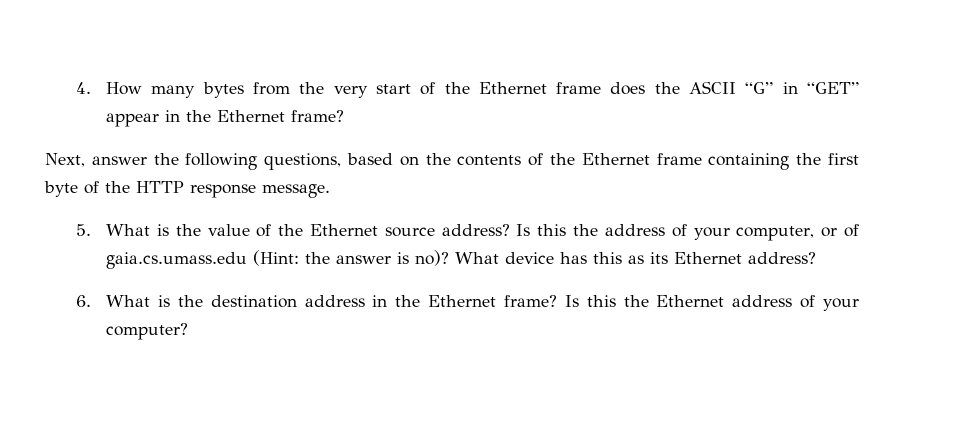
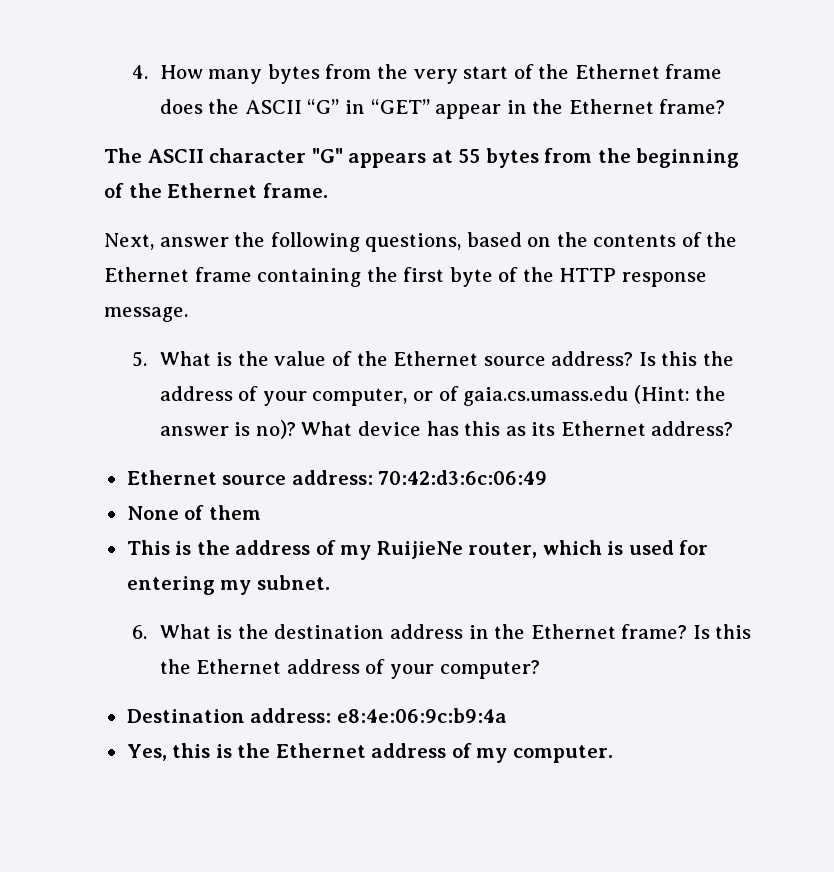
(345, 116) none -> [104,148,740,168] [104,183,328,198] // The ASCII character "G" appears at 55 bytes from the beginning of the Ethernet frame.
(817, 258) none -> [126,470,548,485] [126,505,261,520] [126,540,709,560] [126,575,330,595] // Ethernet source address: 70:42:d3:6c:06:49 // None of them // This is the address of my RuijieNe router, which is used for entering my subnet.
(189, 331) none -> [126,708,507,723] [126,743,613,763] // Destination address: e8:4e:06:9c:b9:4a // Yes, this is the Ethernet address of my computer.

